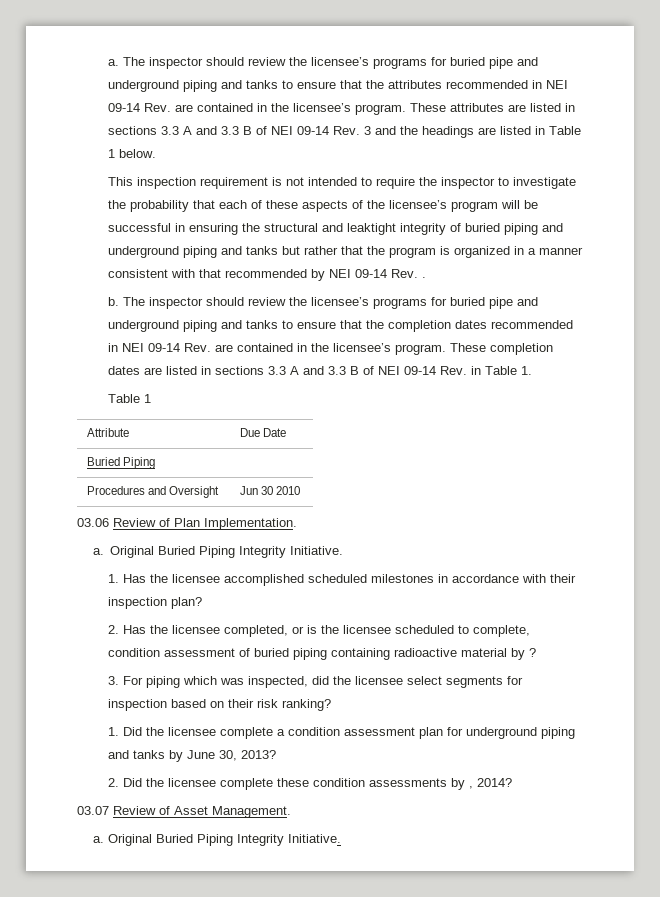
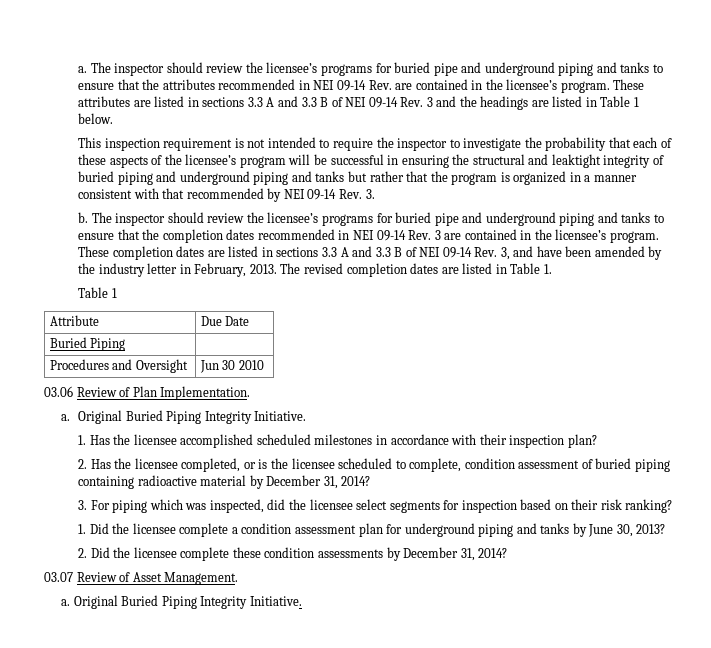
[422,277,427,278] . -> [365,189,375,199] 3.
(212, 347) none -> [434,230,441,240] 3
(468, 370) none -> [500,246,663,260] [78,263,493,277] 3, and have been amended by the industry letter in February, 2013. The revised completion dates are listed
[529,648,537,657] ? -> [266,475,371,489] December 31, 2014?
[469,786,474,789] , -> [403,547,475,561] December 31,

